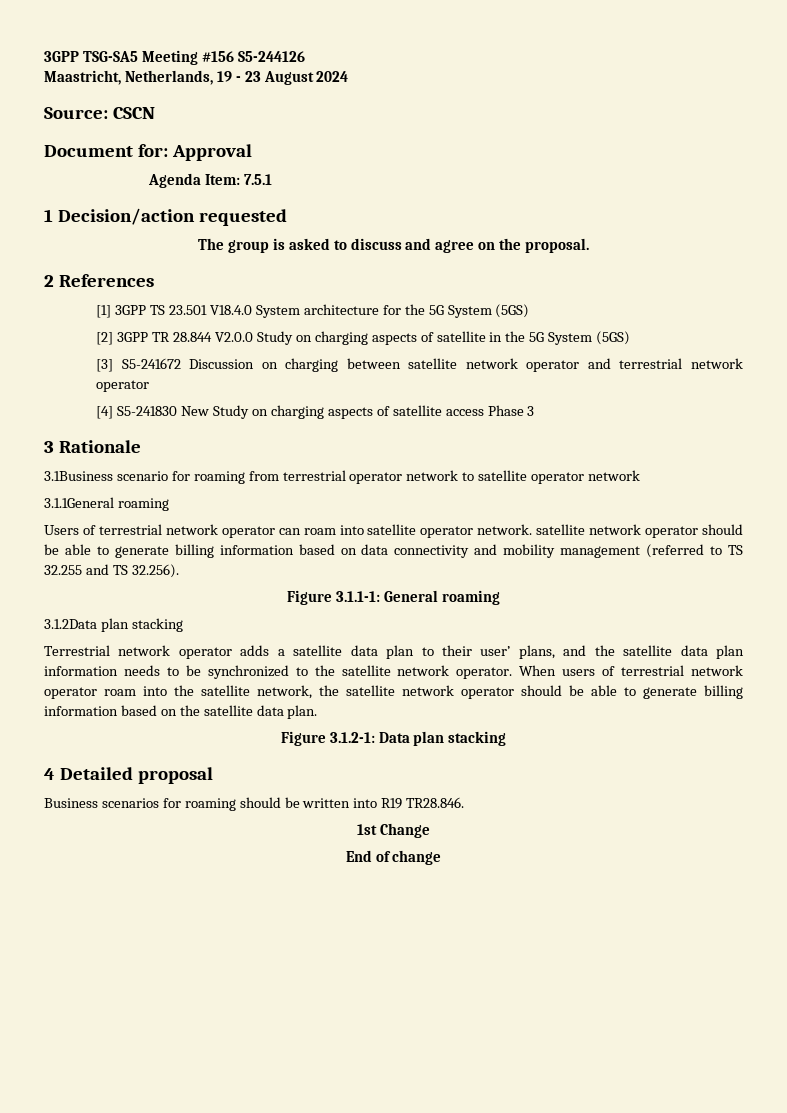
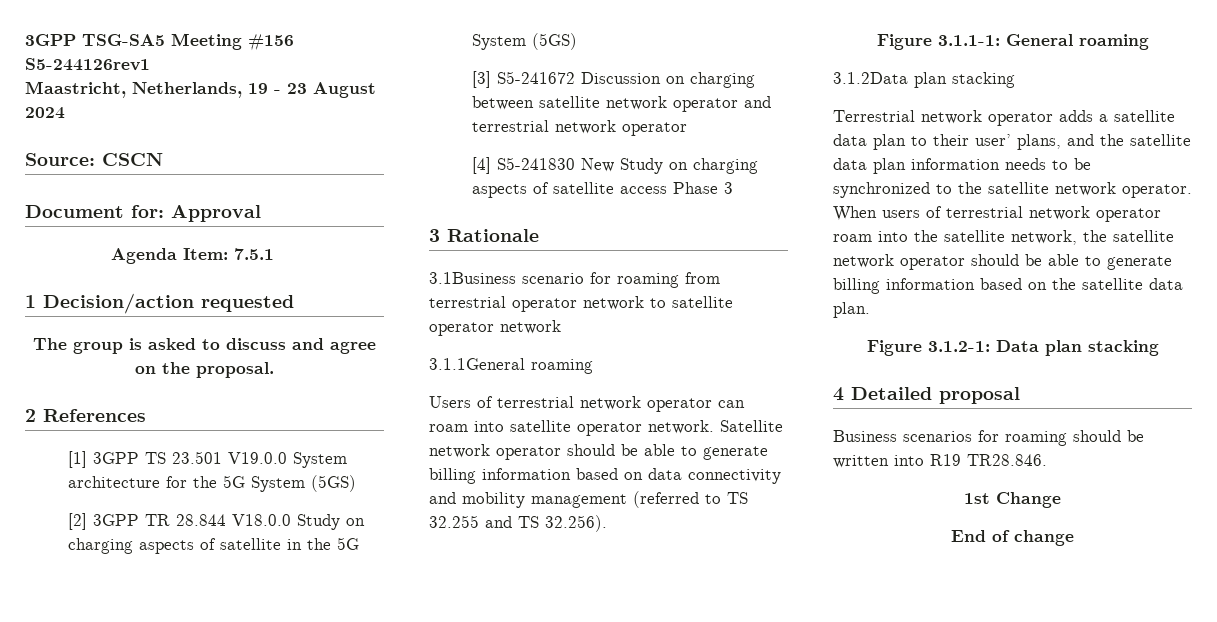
[237,51,305,62] S5-244126 -> [25,58,150,71] S5-244126rev1
[210,305,253,315] V18.4.0 -> [228,452,288,464] V19.0.0
[215,332,254,342] V2.0.0 -> [232,514,292,526] V18.0.0
[536,524,586,535] satellite -> [720,420,783,432] Satellite

